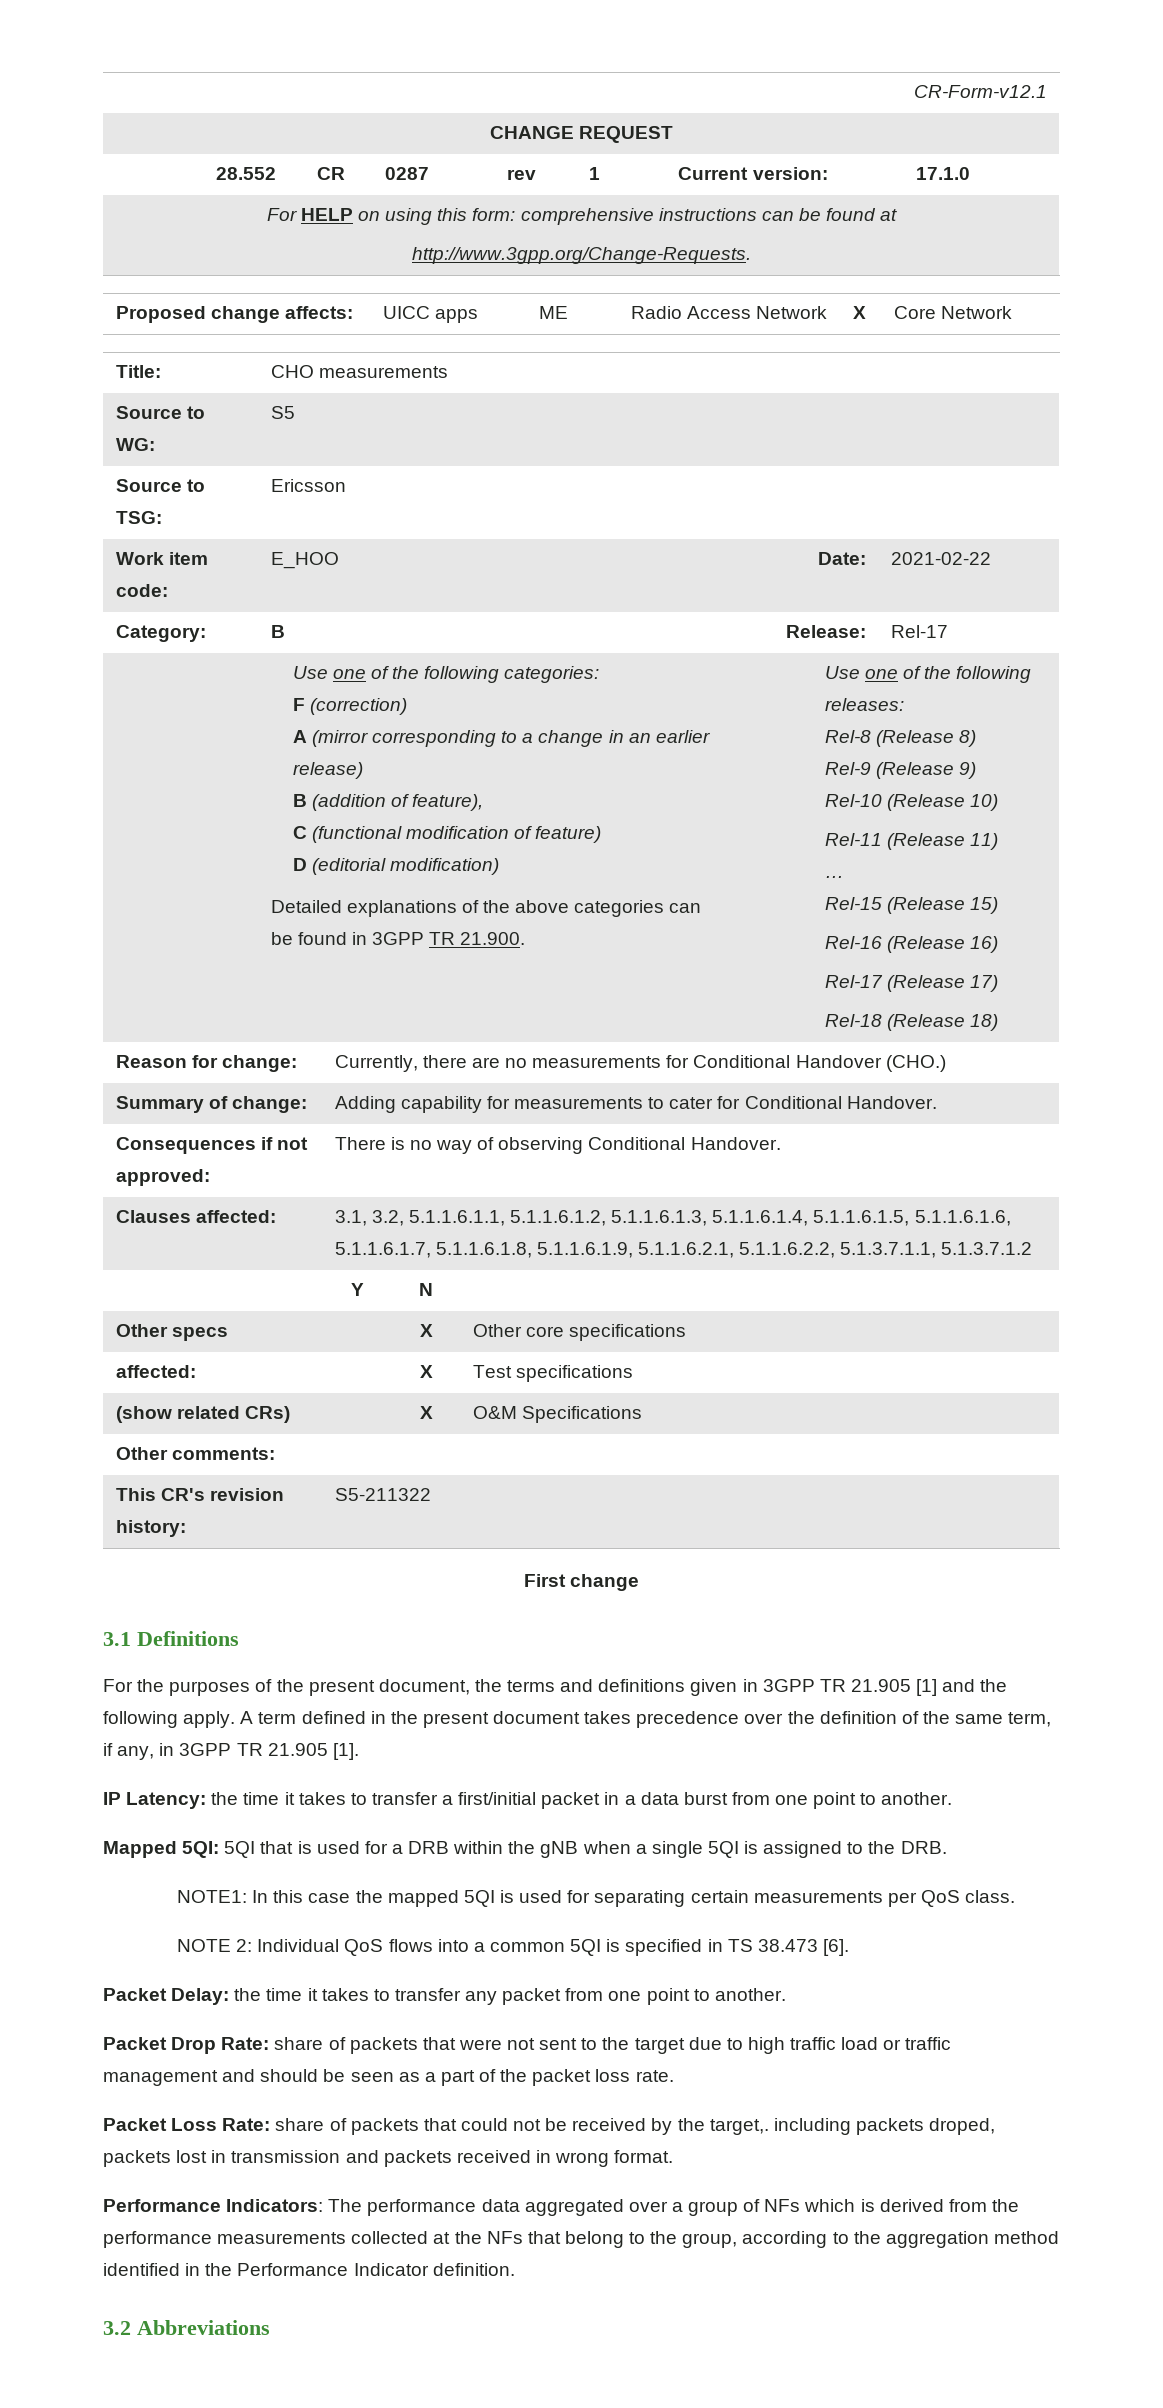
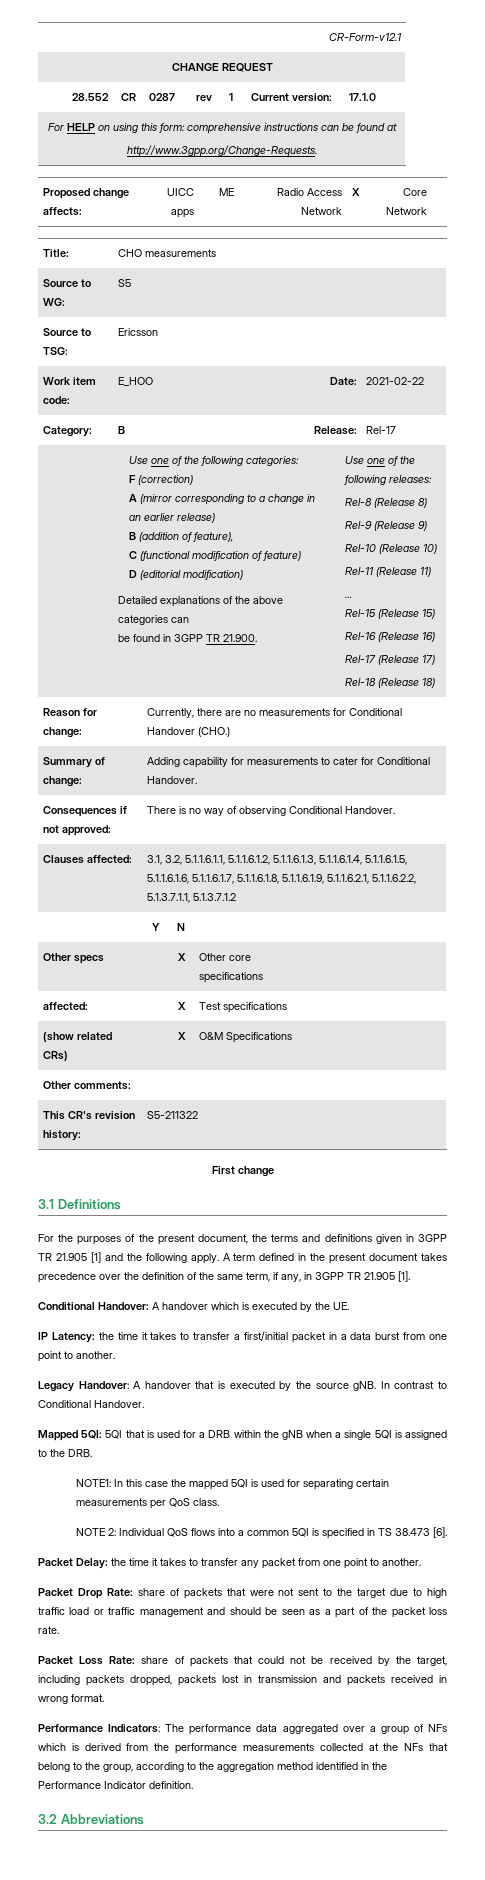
(359, 1751) none -> [38,1302,349,1312] // Conditional Handover: A handover which is executed by the UE.
(953, 1798) none -> [38,1381,448,1392] [38,1400,144,1408] // Legacy Handover: A handover that is executed by the source gNB. In contrast to Conditional Handover.
[709,2119,769,2135] target,. -> [416,1656,447,1666] target,
[929,2118,996,2135] droped, -> [130,1675,172,1686] dropped,

